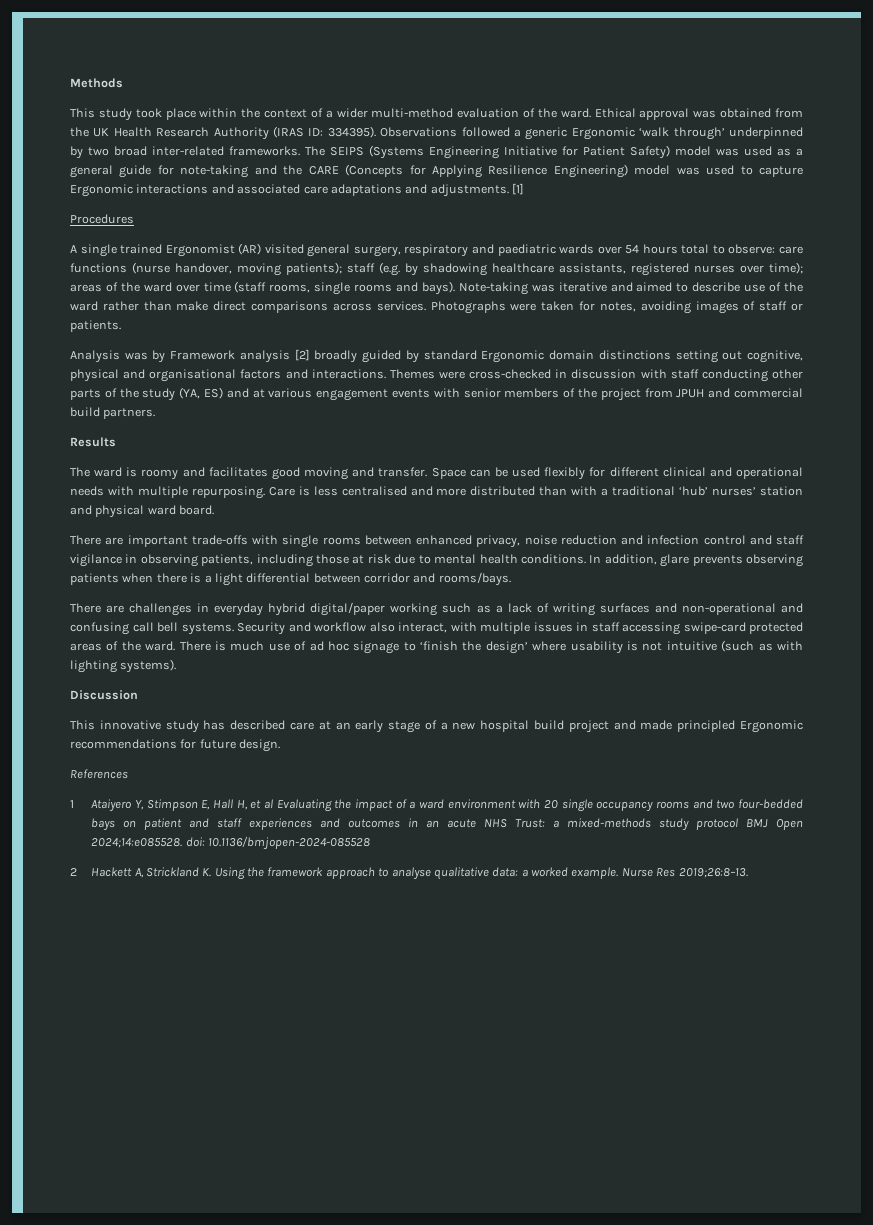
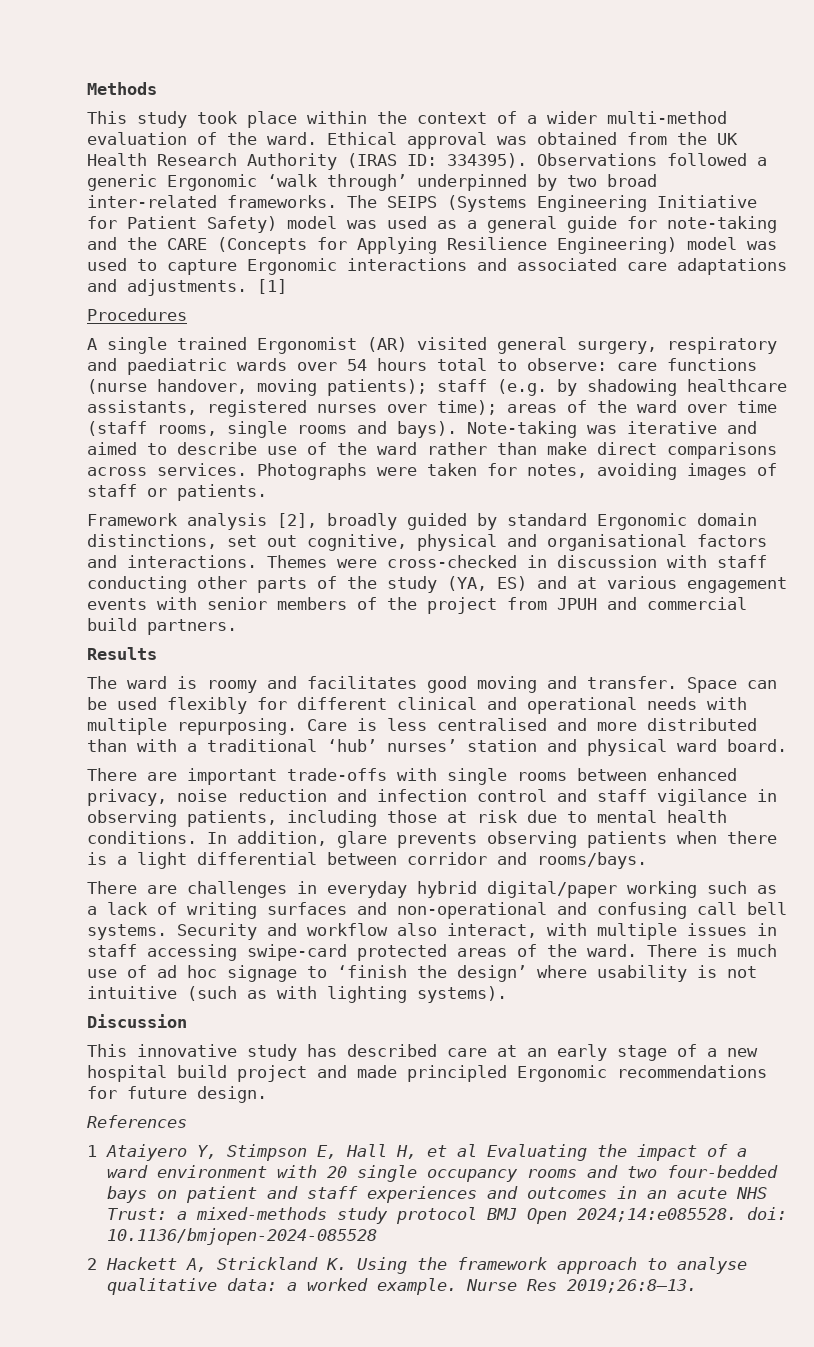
[70,350,166,363] Analysis was by -> (267, 492) none
[294,349,310,361] [2] -> [277,513,317,528] [2],
[598,350,718,363] distinctions setting -> [87,534,257,549] distinctions, set

